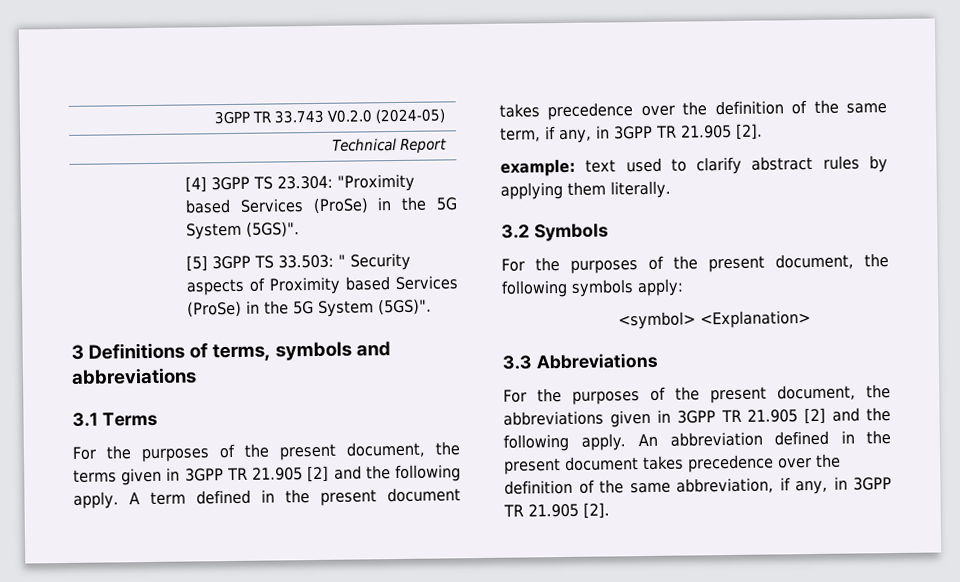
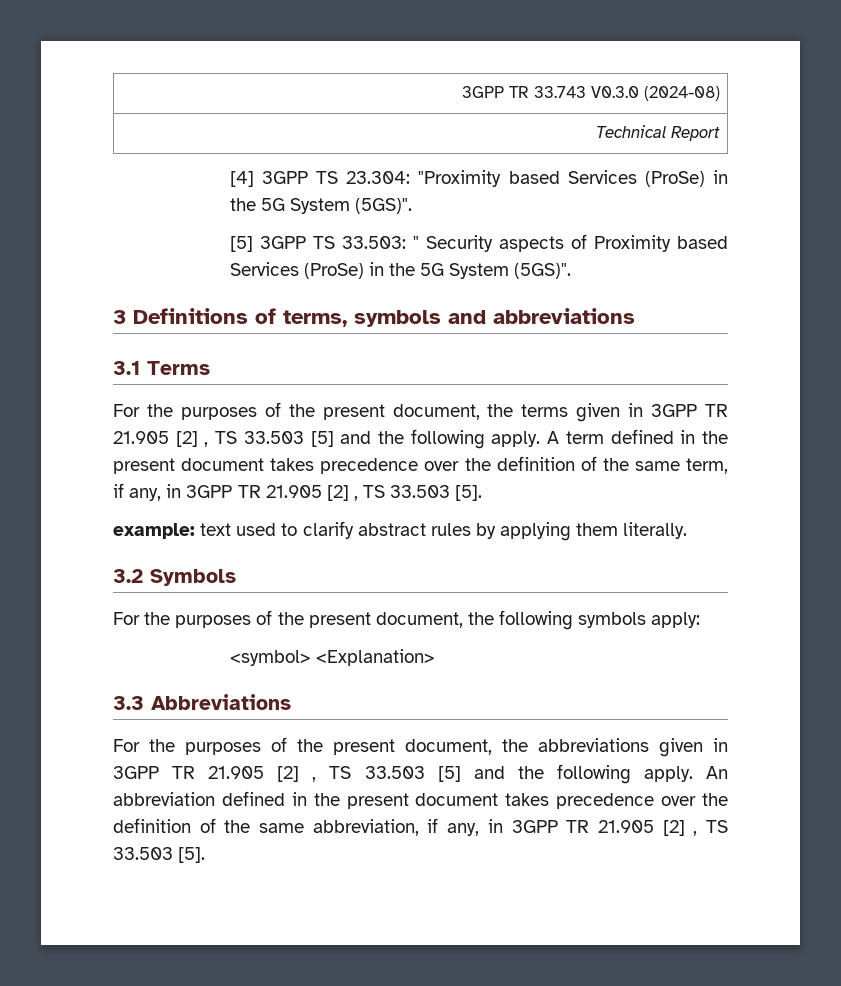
[327,108,446,124] V0.2.0 (2024-05) -> [590,86,720,101] V0.3.0 (2024-08)
(330, 474) none -> [204,431,334,447] , TS 33.503 [5]
[736,123,763,140] [2]. -> [326,485,483,501] [2] , TS 33.503 [5].
(827, 416) none -> [312,766,461,782] , TS 33.503 [5]
[583,502,610,519] [2]. -> [662,820,728,836] [113,847,206,863] [2] , TS 33.503 [5].

